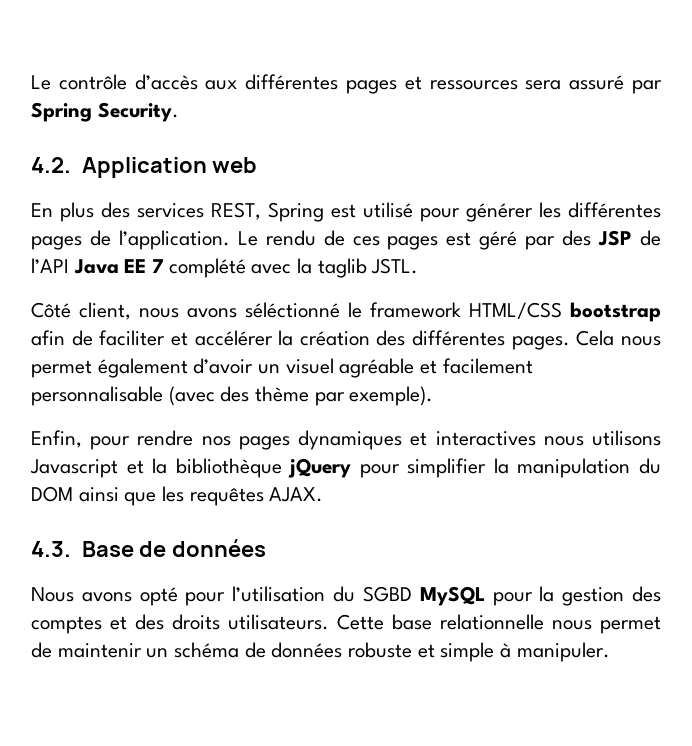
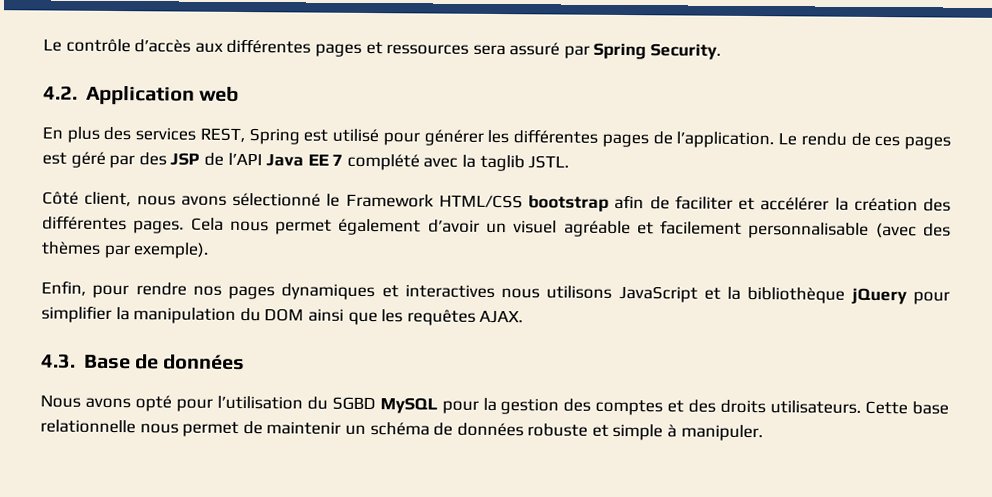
[245,302,461,318] séléctionné le framework -> [232,192,434,208] sélectionné le Framework
[255,386,310,402] thème -> [41,241,101,255] thèmes
[30,459,118,478] Javascript -> [618,285,698,303] JavaScript

